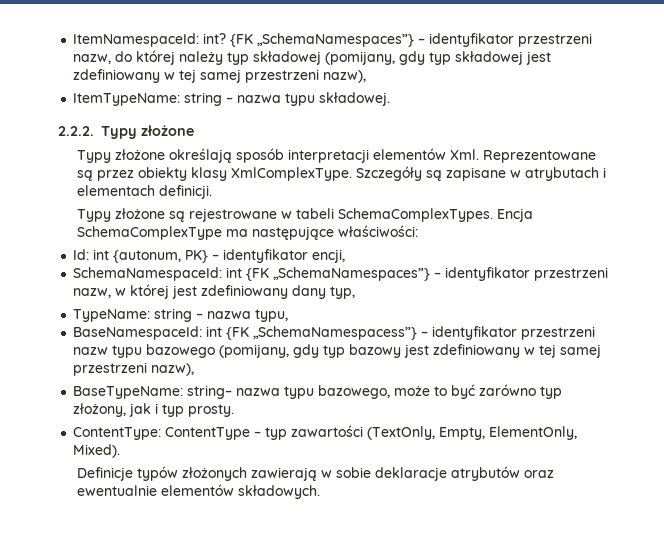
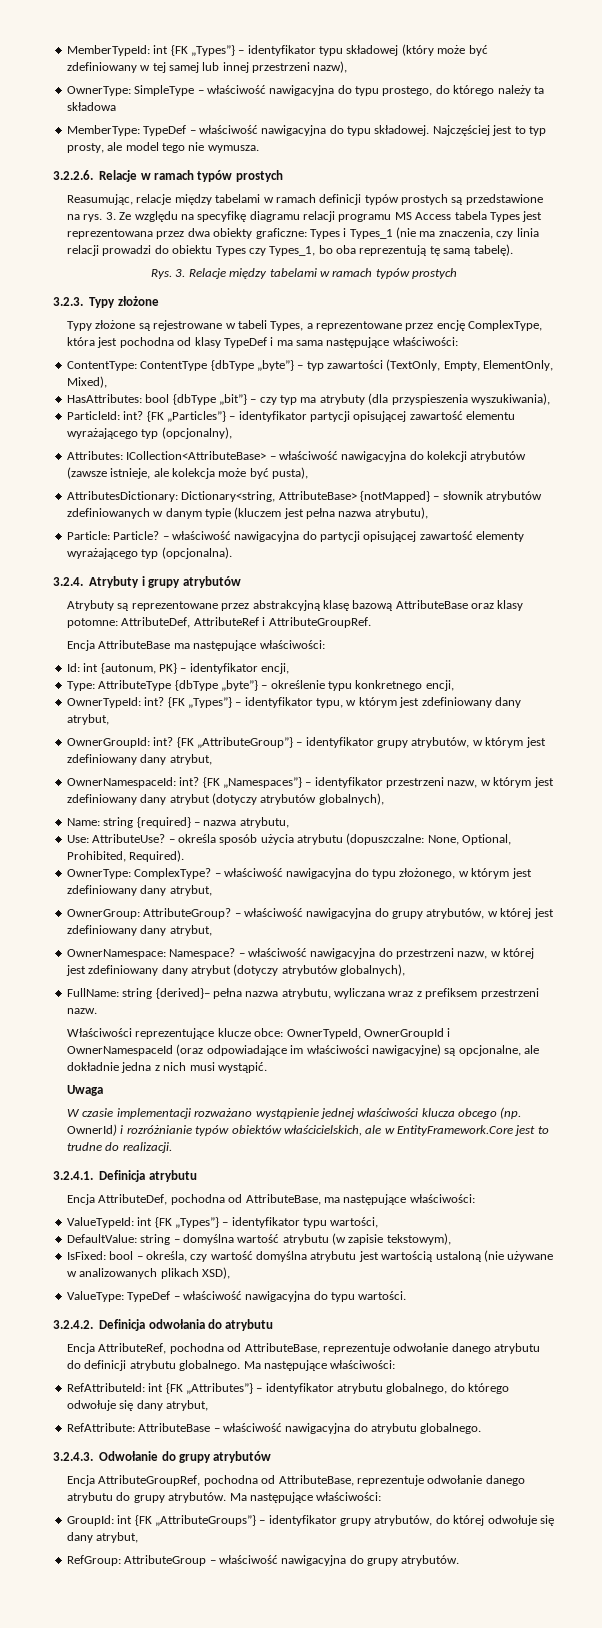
[73,33,593,47] [73,50,552,65] [73,69,367,83] [73,92,391,106] [58,125,194,139] [77,148,597,163] [77,166,607,181] [77,185,213,199] ItemNamespaceId: int? {FK „SchemaNamespaces”} – identyfikator przestrzeni nazw, do której należy typ składowej (pomijany, gdy typ składowej jest zdefiniowany w tej samej przestrzeni nazw), // ItemTypeName: string – nazwa typu składowej. // 2.2.2. Typy złożone // Typy złożone określają sposób interpretacji elementów Xml. Reprezentowane są przez obiekty klasy XmlComplexType. Szczegóły są zapisane w atrybutach i elementach definicji. -> [66,44,488,56] [66,61,348,73] [66,85,544,96] [66,102,116,111] [66,125,546,136] [66,142,259,153] [53,170,283,182] [67,194,543,205] [67,211,543,222] [67,227,539,239] [67,244,513,256] [151,268,457,279] [53,296,159,308] MemberTypeId: int {FK „Types”} – identyfikator typu składowej (który może być zdefiniowany w tej samej lub innej przestrzeni nazw), // OwnerType: SimpleType – właściwość nawigacyjna do typu prostego, do którego należy ta składowa // MemberType: TypeDef – właściwość nawigacyjna do typu składowej. Najczęściej jest to typ prosty, ale model tego nie wymusza. // 3.2.2.6. Relacje w ramach typów prostych // Reasumując, relacje między tabelami w ramach definicji typów prostych są przedstawione na rys. 3. Ze względu na specyfikę diagramu relacji programu MS Access tabela Types jest reprezentowana przez dwa obiekty graficzne: Types i Types_1 (nie ma znaczenia, czy linia relacji prowadzi do obiektu Types czy Types_1, bo oba reprezentują tę samą tabelę). // Rys. 3. Relacje między tabelami w ramach typów prostych // 3.2.3. Typy złożone
[338,208,534,222] [77,226,223,240] SchemaComplexTypes. Encja SchemaComplexType -> [270,320,543,331] [67,337,458,348] [66,359,554,371] [66,376,107,388] [66,393,550,405] [66,411,516,422] [66,427,232,439] [66,451,527,462] [66,467,308,479] [66,491,542,502] [66,507,428,519] [66,531,525,542] [66,547,232,559] [53,576,241,588] [67,600,524,611] [67,617,371,628] [67,640,171,651] Types, a reprezentowane przez encję ComplexType, która jest pochodna od klasy TypeDef i ma sama następujące właściwości: // ContentType: ContentType {dbType „byte”} – typ zawartości (TextOnly, Empty, ElementOnly, Mixed), // HasAttributes: bool {dbType „bit”} – czy typ ma atrybuty (dla przyspieszenia wyszukiwania), // ParticleId: int? {FK „Particles”} – identyfikator partycji opisującej zawartość elementu wyrażającego typ (opcjonalny), // Attributes: ICollection<AttributeBase> – właściwość nawigacyjna do kolekcji atrybutów (zawsze istnieje, ale kolekcja może być pusta), // AttributesDictionary: Dictionary<string, AttributeBase> {notMapped} – słownik atrybutów zdefiniowanych w danym typie (kluczem jest pełna nazwa atrybutu), // Particle: Particle? – właściwość nawigacyjna do partycji opisującej zawartość elementy wyrażającego typ (opcjonalna). // 3.2.4. Atrybuty i grupy atrybutów // Atrybuty są reprezentowane przez abstrakcyjną klasę bazową AttributeBase oraz klasy potomne: AttributeDef, AttributeRef i AttributeGroupRef. // Encja AttributeBase
[73,267,531,281] SchemaNamespaceId: int {FK „SchemaNamespaces”} – identyfikator -> [66,680,454,691] [66,697,521,708] [66,714,109,725] [66,737,546,748] [66,754,212,765] [66,777,554,788] [66,793,384,805] [66,817,289,828] [66,833,512,845] [66,850,185,862] [66,868,532,879] [66,885,212,896] [66,908,554,919] [66,925,212,936] [66,948,393,959] Type: AttributeType {dbType „byte”} – określenie typu konkretnego encji, // OwnerTypeId: int? {FK „Types”} – identyfikator typu, w którym jest zdefiniowany dany atrybut, // OwnerGroupId: int? {FK „AttributeGroup”} – identyfikator grupy atrybutów, w którym jest zdefiniowany dany atrybut, // OwnerNamespaceId: int? {FK „Namespaces”} – identyfikator przestrzeni nazw, w którym jest zdefiniowany dany atrybut (dotyczy atrybutów globalnych), // Name: string {required} – nazwa atrybutu, // Use: AttributeUse? – określa sposób użycia atrybutu (dopuszczalne: None, Optional, Prohibited, Required). // OwnerType: ComplexType? – właściwość nawigacyjna do typu złożonego, w którym jest zdefiniowany dany atrybut, // OwnerGroup: AttributeGroup? – właściwość nawigacyjna do grupy atrybutów, w której jest zdefiniowany dany atrybut, // OwnerNamespace: Namespace? – właściwość nawigacyjna do
[330,286,356,299] [73,308,289,322] [73,326,596,340] [73,344,602,358] [73,362,195,376] [73,384,563,399] [73,403,235,417] [73,425,578,440] [73,444,121,458] [77,466,555,481] [77,484,321,499] typ, // TypeName: string – nazwa typu, // BaseNamespaceId: int {FK „SchemaNamespacess”} – identyfikator przestrzeni nazw typu bazowego (pomijany, gdy typ bazowy jest zdefiniowany w tej samej przestrzeni nazw), // BaseTypeName: string– nazwa typu bazowego, może to być zarówno typ złożony, jak i typ prosty. // ContentType: ContentType – typ zawartości (TextOnly, Empty, ElementOnly, Mixed). // Definicje typów złożonych zawierają w sobie deklaracje atrybutów oraz ewentualnie elementów składowych. -> [190,964,405,976] [66,988,539,999] [66,1008,97,1014] [67,1028,451,1039] [67,1044,540,1056] [67,1062,267,1073] [67,1085,104,1096] [67,1107,522,1119] [67,1124,549,1136] [67,1142,172,1153] [53,1170,197,1182] [67,1194,475,1205] [66,1217,379,1228] [66,1233,451,1245] [66,1250,554,1262] [66,1267,230,1279] [66,1291,407,1302] [53,1319,274,1331] [67,1343,541,1354] [67,1360,396,1371] [66,1383,510,1394] [66,1400,208,1411] [66,1423,482,1434] [53,1451,272,1463] [67,1475,525,1486] [67,1492,382,1503] [66,1515,554,1526] [66,1532,139,1543] [66,1555,460,1566] atrybut (dotyczy atrybutów globalnych), // FullName: string {derived}– pełna nazwa atrybutu, wyliczana wraz z prefiksem przestrzeni nazw. // Właściwości reprezentujące klucze obce: OwnerTypeId, OwnerGroupId i OwnerNamespaceId (oraz odpowiadające im właściwości nawigacyjne) są opcjonalne, ale dokładnie jedna z nich musi wystąpić. // Uwaga // W czasie implementacji rozważano wystąpienie jednej właściwości klucza obcego (np. OwnerId) i rozróżnianie typów obiektów właścicielskich, ale w EntityFramework.Core jest to trudne do realizacji. // 3.2.4.1. Definicja atrybutu // Encja AttributeDef, pochodna od AttributeBase, ma następujące właściwości: // ValueTypeId: int {FK „Types”} – identyfikator typu wartości, // DefaultValue: string – domyślna wartość atrybutu (w zapisie tekstowym), // IsFixed: bool – określa, czy wartość domyślna atrybutu jest wartością ustaloną (nie używane w analizowanych plikach XSD), // ValueType: TypeDef – właściwość nawigacyjna do typu wartości. // 3.2.4.2. Definicja odwołania do atrybutu // Encja AttributeRef, pochodna od AttributeBase, reprezentuje odwołanie danego atrybutu do definicji atrybutu globalnego. Ma następujące właściwości: // RefAttributeId: int {FK „Attributes”} – identyfikator atrybutu globalnego, do którego odwołuje się dany atrybut, // RefAttribute: AttributeBase – właściwość nawigacyjna do atrybutu globalnego. // 3.2.4.3. Odwołanie do grupy atrybutów // Encja AttributeGroupRef, pochodna od AttributeBase, reprezentuje odwołanie danego atrybutu do grupy atrybutów. Ma następujące właściwości: // GroupId: int {FK „AttributeGroups”} – identyfikator grupy atrybutów, do której odwołuje się dany atrybut, // RefGroup: AttributeGroup – właściwość nawigacyjna do grupy atrybutów.

